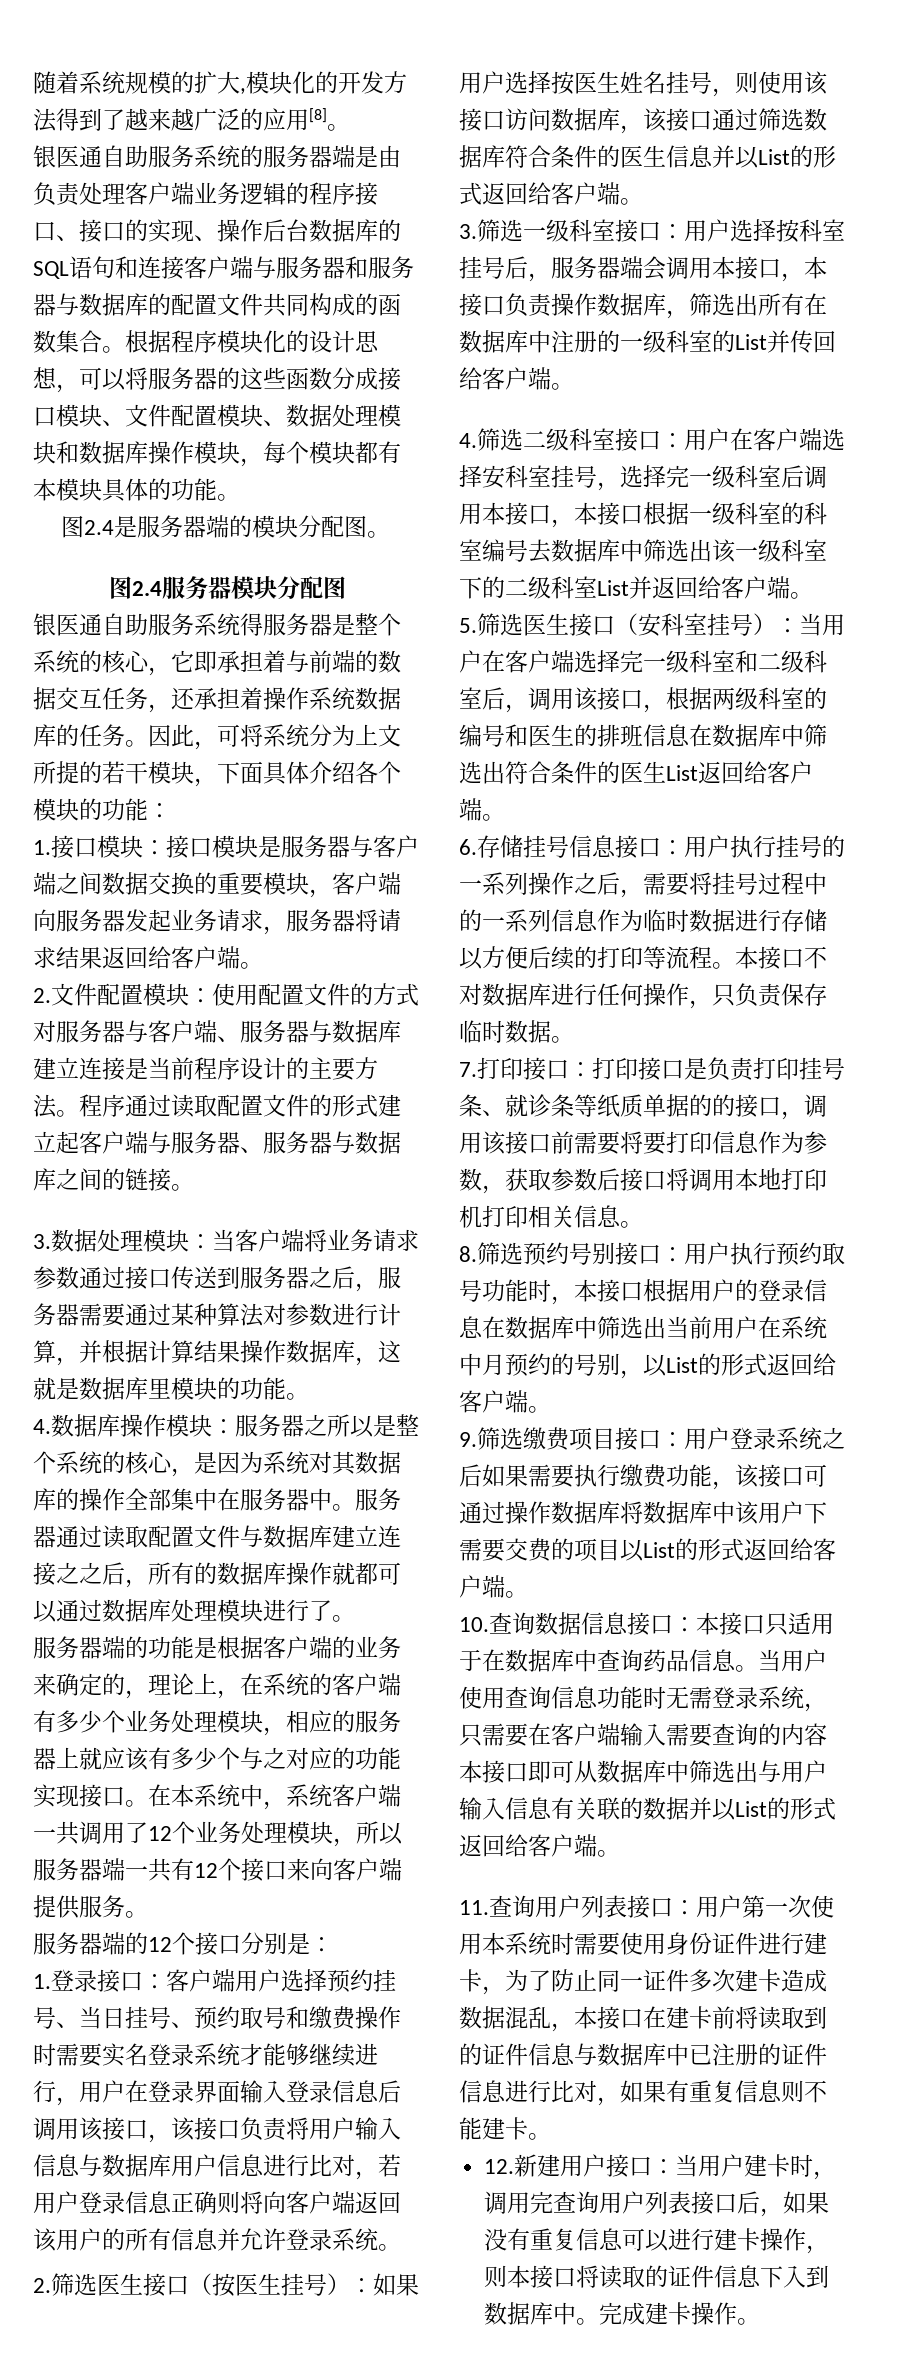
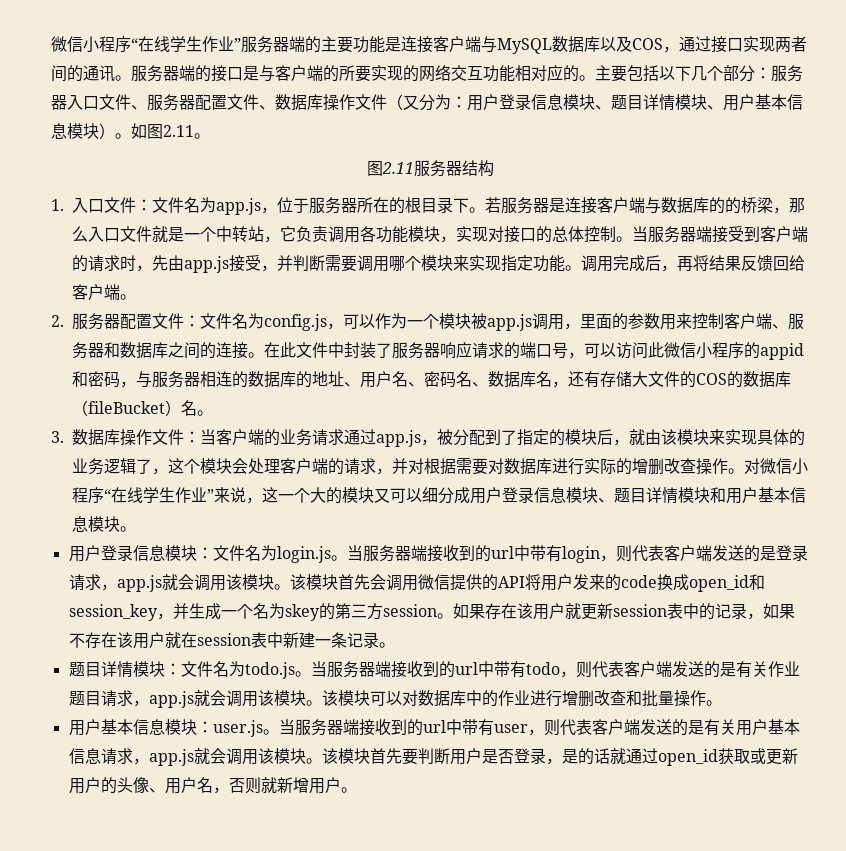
[33,71,407,94] [33,108,327,132] [327,124,350,131] [33,145,401,168] [33,182,378,206] [33,219,401,243] [33,256,414,279] [33,293,401,317] [33,330,379,353] [33,367,401,393] [33,404,401,427] [33,441,401,467] [33,478,240,502] [60,515,390,538] [109,576,346,600] [33,613,401,636] [33,650,401,676] [33,687,401,713] [33,724,401,750] [33,761,401,787] [33,798,171,821] [33,835,419,858] [33,872,401,898] [33,909,401,935] [33,946,263,969] [33,983,419,1006] [33,1020,401,1043] [33,1057,378,1081] [33,1094,401,1118] [33,1131,355,1154] 随着系统规模的扩大,模块化的开发方法得到了越来越广泛的应用[8]。 // 银医通自助服务系统的服务器端是由负责处理客户端业务逻辑的程序接口、接口的实现、操作后台数据库的SQL语句和连接客户端与服务器和服务器与数据库的配置文件共同构成的函数集合。根据程序模块化的设计思想，可以将服务器的这些函数分成接口模块、文件配置模块、数据处理模块和数据库操作模块，每个模块都有本模块具体的功能。 // 图2.4是服务器端的模块分配图。 // 图2.4服务器模块分配图 // 银医通自助服务系统得服务器是整个系统的核心，它即承担着与前端的数据交互任务，还承担着操作系统数据库的任务。因此，可将系统分为上文所提的若干模块，下面具体介绍各个模块的功能： // 1.接口模块：接口模块是服务器与客户端之间数据交换的重要模块，客户端向服务器发起业务请求，服务器将请求结果返回给客户端。 // 2.文件配置模块：使用配置文件的方式对服务器与客户端、服务器与数据库建立连接是当前程序设计的主要方法。程序通过读取配置文件的形式建立起客户端与服务器、服务器与 -> [51,36,807,54] [51,64,803,82] [51,94,803,111] [51,123,210,139] [366,160,494,177] [51,197,805,215] [72,226,808,243] [72,255,805,273] [72,284,136,300] [51,313,804,331] [72,342,120,359] 微信小程序“在线学生作业”服务器端的主要功能是连接客户端与MySQL数据库以及COS，通过接口实现两者间的通讯。服务器端的接口是与客户端的所要实现的网络交互功能相对应的。主要包括以下几个部分：服务器入口文件、服务器配置文件、数据库操作文件（又分为：用户登录信息模块、题目详情模块、用户基本信息模块）。如图2.11。 // 图2.11服务器结构 // 1.入口文件：文件名为app.js，位于服务器所在的根目录下。若服务器是连接客户端与数据库的的桥梁，那么入口文件就是一个中转站，它负责调用各功能模块，实现对接口的总体控制。当服务器端接受到客户端的请求时，先由app.js接受，并判断需要调用哪个模块来实现指定功能。调用完成后，再将结果反馈回给客户端。 // 2.服务器配置文件：文件名为config.js，可以作为一个模块被app.js调用，里面的参数用来控制客户端、服务器和
[125,1168,148,1191] 链 -> [216,342,232,358] 连
[33,1229,419,1252] [33,1266,401,1292] [33,1303,401,1327] [33,1340,401,1366] [33,1377,309,1400] [33,1414,419,1438] [33,1451,401,1477] [33,1488,401,1511] [33,1525,401,1549] [33,1562,401,1588] [33,1599,355,1623] [33,1636,401,1659] [33,1673,401,1699] [33,1710,401,1736] [33,1747,401,1771] [33,1784,401,1810] [33,1821,403,1847] [33,1858,402,1882] [33,1895,148,1919] [33,1932,333,1955] [33,1969,396,1993] [33,2006,401,2030] [33,2043,378,2067] [33,2080,401,2106] [33,2117,401,2143] [33,2154,401,2180] [33,2191,401,2214] [33,2228,401,2252] [33,2273,419,2297] [459,71,828,97] [459,108,827,134] [459,145,836,169] [459,182,643,205] [459,219,845,243] [459,256,827,282] [459,293,827,319] [459,330,836,353] [459,367,574,390] [459,428,845,451] [459,465,827,491] [459,502,827,528] [459,539,827,563] [459,576,813,599] [459,613,845,637] [459,650,827,673] [459,687,827,713] [459,724,827,747] [459,761,813,784] [459,798,505,821] [459,835,845,858] [459,872,827,898] [459,909,827,932] [459,946,827,970] [459,983,827,1009] [459,1020,574,1043] [459,1057,845,1081] [459,1094,827,1120] [459,1131,827,1155] [459,1168,827,1194] [459,1205,643,1228] [459,1242,845,1266] [459,1279,827,1305] [459,1316,827,1339] [459,1353,836,1379] [459,1390,551,1413] [459,1427,845,1451] [459,1464,827,1490] [459,1501,827,1525] [459,1538,836,1562] [459,1575,528,1598] [459,1612,834,1636] [459,1649,827,1672] [459,1686,827,1712] [459,1723,827,1747] [459,1760,827,1783] [459,1797,836,1821] [459,1834,620,1857] [459,1895,834,1918] [459,1932,827,1956] [459,1969,827,1995] [459,2006,827,2032] [459,2043,827,2066] [459,2080,827,2106] [459,2117,551,2140] [484,2154,837,2180] [484,2191,830,2217] [484,2228,830,2254] [484,2265,830,2289] [484,2302,738,2325] // 3.数据处理模块：当客户端将业务请求参数通过接口传送到服务器之后，服务器需要通过某种算法对参数进行计算，并根据计算结果操作数据库，这就是数据库里模块的功能。 // 4.数据库操作模块：服务器之所以是整个系统的核心，是因为系统对其数据库的操作全部集中在服务器中。服务器通过读取配置文件与数据库建立连接之之后，所有的数据库操作就都可以通过数据库处理模块进行了。 // 服务器端的功能是根据客户端的业务来确定的，理论上，在系统的客户端有多少个业务处理模块，相应的服务器上就应该有多少个与之对应的功能实现接口。在本系统中，系统客户端一共调用了12个业务处理模块，所以服务器端一共有12个接口来向客户端提供服务。 // 服务器端的12个接口分别是： // 1.登录接口：客户端用户选择预约挂号、当日挂号、预约取号和缴费操作时需要实名登录系统才能够继续进行，用户在登录界面输入登录信息后调用该接口，该接口负责将用户输入信息与数据库用户信息进行比对，若用户登录信息正确则将向客户端返回该用户的所有信息并允许登录系统。 // 2.筛选医生接口（按医生挂号）：如果用户选择按医生姓名挂号，则使用该接口访问数据库，该接口通过筛选数据库符合条件的医生信息并以List的形式返回给客户端。 // 3.筛选一级科室接口：用户选择按科室挂号后，服务器端会调用本接口，本接口负责操作数据库，筛选出所有在数据库中注册的一级科室的List并传回给客户端。 // 4.筛选二级科室接口：用户在客户端选择安科室挂号，选择完一级科室后调用本接口，本接口根据一级科室的科室编号去数据库中筛选出该一级科室下的二级科室List并返回给客户端。 // 5.筛选医生接口（安科室挂号）：当用户在客户端选择完一级科室和二级科室后，调用该接口，根据两级科室的编号和医生的排班信息在数据库中筛选出符合条件的医生List返回给客户端。 // 6.存储挂号信息接口：用户执行挂号的一系列操作之后，需要将挂号过程中的一系列信息作为临时数据进行存储以方便后续的打印等流程。本接口不对数据库进行任何操作，只负责保存临时数据。 // 7.打印接口：打印接口是负责打印挂号条、就诊条等纸质单据的的接口，调用该接口前需要将要打印信息作为参数，获取参数后接口将调用本地打印机打印相关信息。 // 8.筛选预约号别接口：用户执行预约取号功能时，本接口根据用户的登录信息在数据库中筛选出当前用户在系统中月预约的号别，以List的形式返回给客户端。 // 9.筛选缴费项目接口：用户登录系统之后如果需要执行缴费功能，该接口可通过操作数据库将数据库中该用户下需要交费的项目以List的形式返回给客户端。 // 10.查询数据信息接口：本接口只适用于在数据库中查询药品信息。当用户使用查询信息功能时无需登录系统，只需要在客户端输入需要查询的内容本接口即可从数据库中筛选出与用户输入信息有关联的数据并以List的形式返回给客户端。 // 11.查询用户列表接口：用户第一次使用本系统时需要使用身份证件进行建卡，为了防止同一证件多次建卡造成数据混乱，本接口在建卡前将读取到的证件信息与数据库中已注册的证件信息进行比对，如果有重复信息则不能建卡。 // 12.新建用户接口：当用户建卡时，调用完查询用户列表接口后，如果没有重复信息可以进行建卡操作，则本接口将读取的证件信息下入到数据库中。完成建卡操作 -> [264,341,804,360] [72,371,791,388] [72,400,213,416] [51,429,805,447] [72,458,808,475] [72,487,806,504] [72,516,136,532] [68,545,808,563] [68,574,765,592] [68,603,795,621] [68,632,395,649] [68,661,800,679] [68,690,722,708] [68,719,800,737] [68,748,798,766] [68,777,341,794] 在此文件中封装了服务器响应请求的端口号，可以访问此微信小程序的appid和密码，与服务器相连的数据库的地址、用户名、密码名、数据库名，还有存储大文件的COS的数据库（fileBucket）名。 // 3.数据库操作文件：当客户端的业务请求通过app.js，被分配到了指定的模块后，就由该模块来实现具体的业务逻辑了，这个模块会处理客户端的请求，并对根据需要对数据库进行实际的增删改查操作。对微信小程序“在线学生作业”来说，这一个大的模块又可以细分成用户登录信息模块、题目详情模块和用户基本信息模块。 // 用户登录信息模块：文件名为login.js。当服务器端接收到的url中带有login，则代表客户端发送的是登录请求，app.js就会调用该模块。该模块首先会调用微信提供的API将用户发来的code换成open_id和session_key，并生成一个名为skey的第三方session。如果存在该用户就更新session表中的记录，如果不存在该用户就在session表中新建一条记录。 // 题目详情模块：文件名为todo.js。当服务器端接收到的url中带有todo，则代表客户端发送的是有关作业题目请求，app.js就会调用该模块。该模块可以对数据库中的作业进行增删改查和批量操作。 // 用户基本信息模块：user.js。当服务器端接收到的url中带有user，则代表客户端发送的是有关用户基本信息请求，app.js就会调用该模块。该模块首先要判断用户是否登录，是的话就通过open_id获取或更新用户的头像、用户名，否则就新增用户

